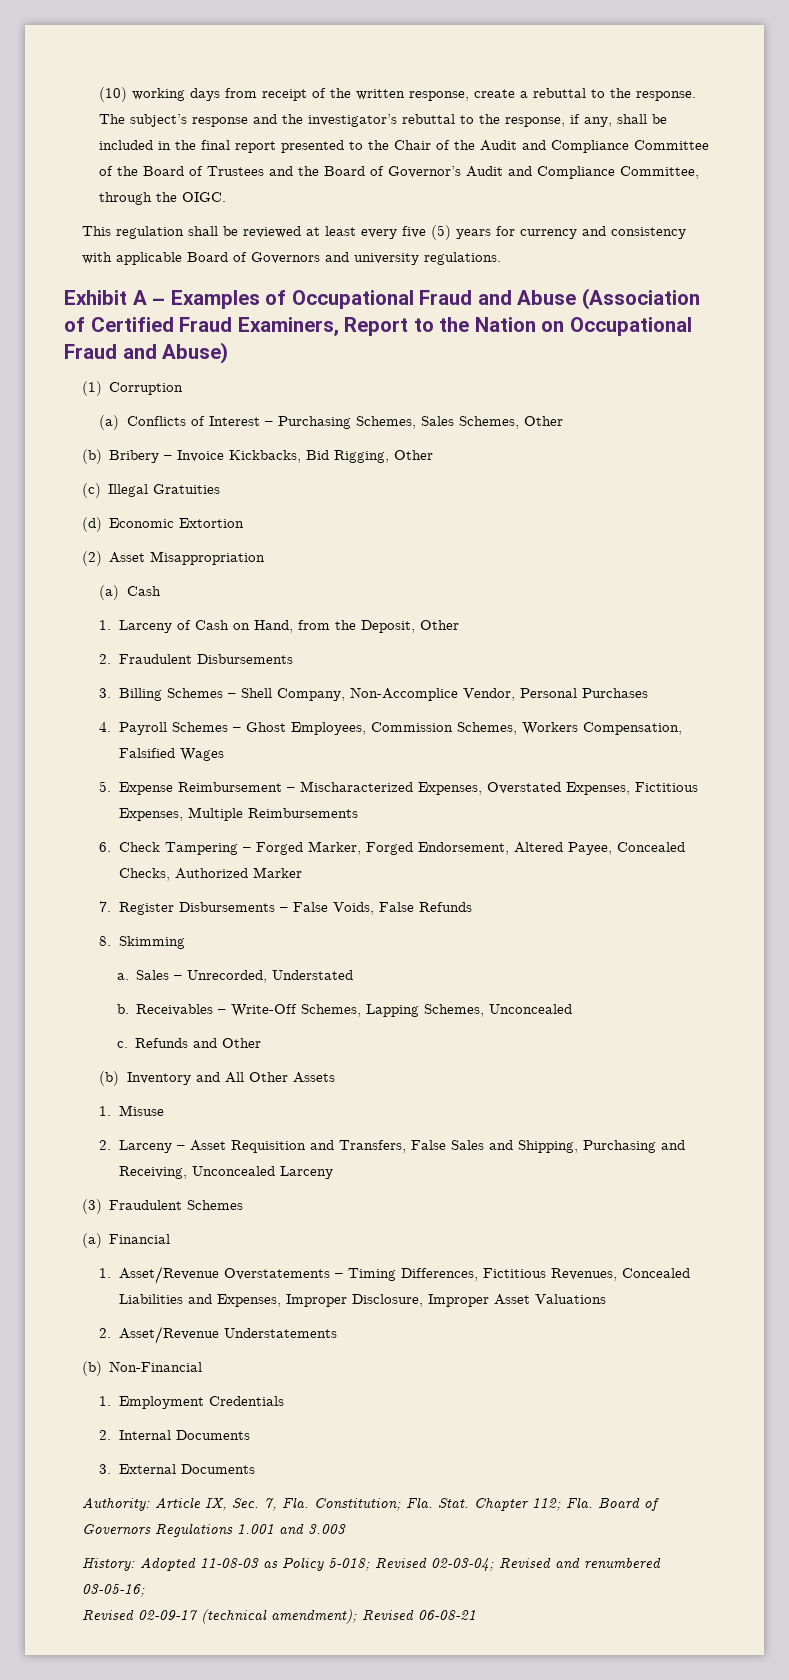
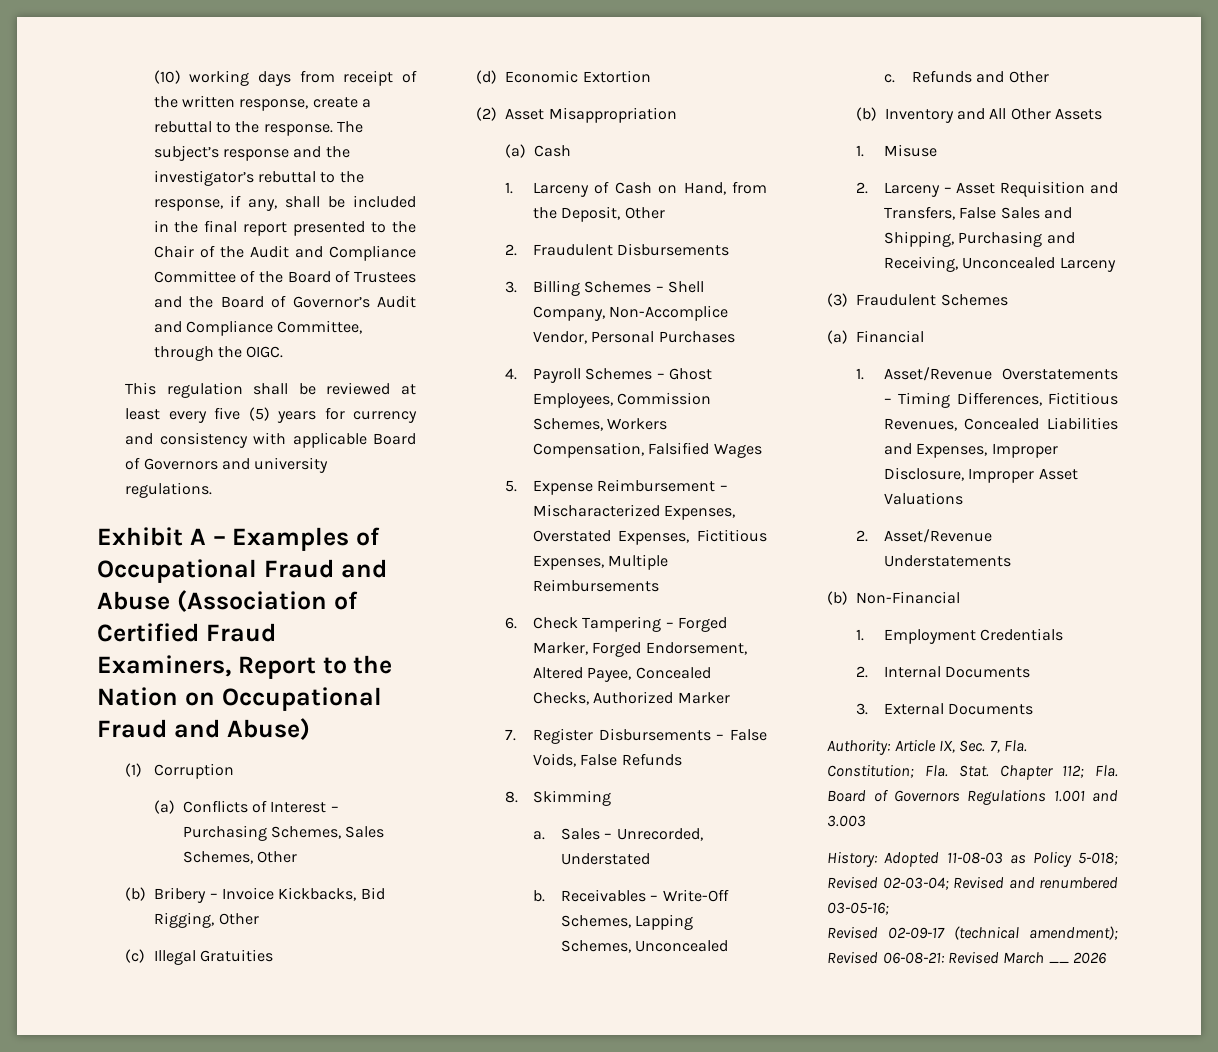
[417,1610,476,1620] 06-08-21 -> [882,951,1107,964] 06-08-21: Revised March __ 2026

